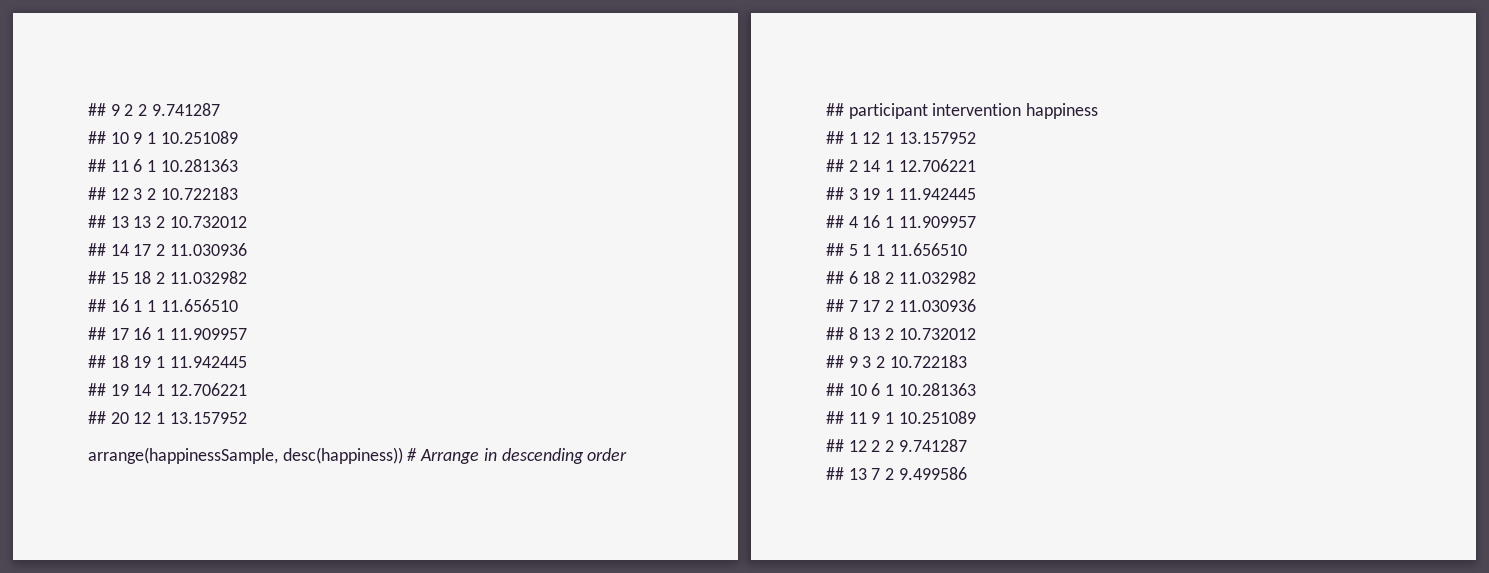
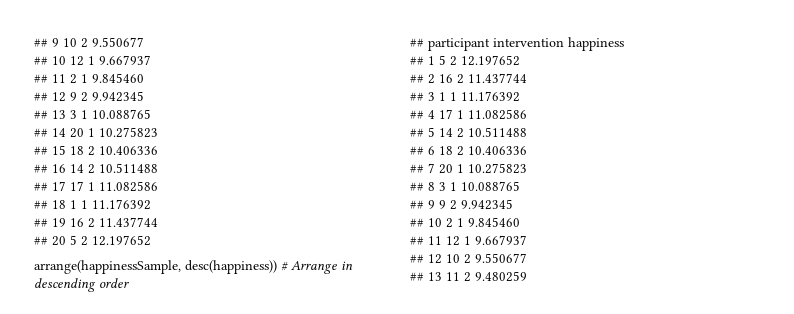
[88,103,220,116] [88,131,238,144] [88,159,238,172] [88,187,238,200] [88,215,247,228] ## 9 2 2 9.741287 // ## 10 9 1 10.251089 // ## 11 6 1 10.281363 // ## 12 3 2 10.722183 // ## 13 13 2 10.732012 -> [34,37,144,48] [34,55,151,66] [34,73,144,84] [34,91,144,102] [34,109,151,119] ## 9 10 2 9.550677 // ## 10 12 1 9.667937 // ## 11 2 1 9.845460 // ## 12 9 2 9.942345 // ## 13 3 1 10.088765
[133,243,247,256] 17 2 11.030936 -> [70,127,158,138] 20 1 10.275823
[169,271,247,284] 11.032982 -> [99,146,158,155] 10.406336
[133,299,238,312] 1 1 11.656510 -> [70,163,158,174] 14 2 10.511488
[133,327,247,340] 16 1 11.909957 -> [70,181,158,192] 17 1 11.082586
[133,356,247,368] 19 1 11.942445 -> [70,199,151,210] 1 1 11.176392
[133,383,247,396] 14 1 12.706221 -> [70,217,158,228] 16 2 11.437744
[133,412,247,424] 12 1 13.157952 -> [70,235,151,246] 5 2 12.197652
[862,132,976,144] 12 1 13.157952 -> [439,55,520,66] 5 2 12.197652
[862,159,976,172] 14 1 12.706221 -> [439,73,527,84] 16 2 11.437744
[862,188,976,200] 19 1 11.942445 -> [439,91,520,102] 1 1 11.176392
[862,215,976,228] 16 1 11.909957 -> [439,109,527,120] 17 1 11.082586
[862,243,967,256] 1 1 11.656510 -> [439,127,527,138] 14 2 10.511488
[898,271,976,284] 11.032982 -> [468,146,527,155] 10.406336
[862,299,976,312] 17 2 11.030936 -> [439,163,527,174] 20 1 10.275823
[862,328,976,340] [826,355,967,368] [826,383,976,396] [826,411,976,424] [826,439,967,452] [826,467,967,480] 13 2 10.732012 // ## 9 3 2 10.722183 // ## 10 6 1 10.281363 // ## 11 9 1 10.251089 // ## 12 2 2 9.741287 // ## 13 7 2 9.499586 -> [439,181,520,191] [410,199,513,210] [410,217,520,228] [410,235,527,246] [410,253,527,264] [410,271,527,282] 3 1 10.088765 // ## 9 9 2 9.942345 // ## 10 2 1 9.845460 // ## 11 12 1 9.667937 // ## 12 10 2 9.550677 // ## 13 11 2 9.480259

